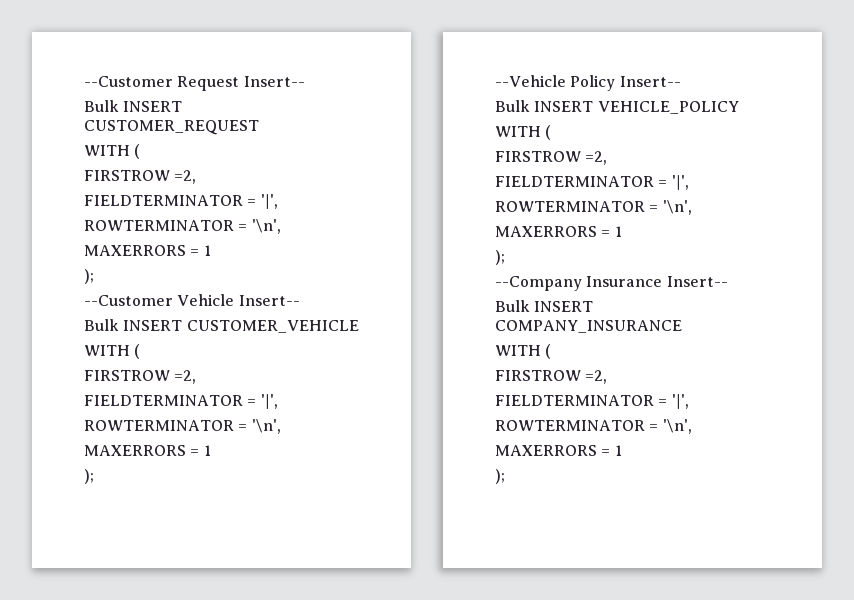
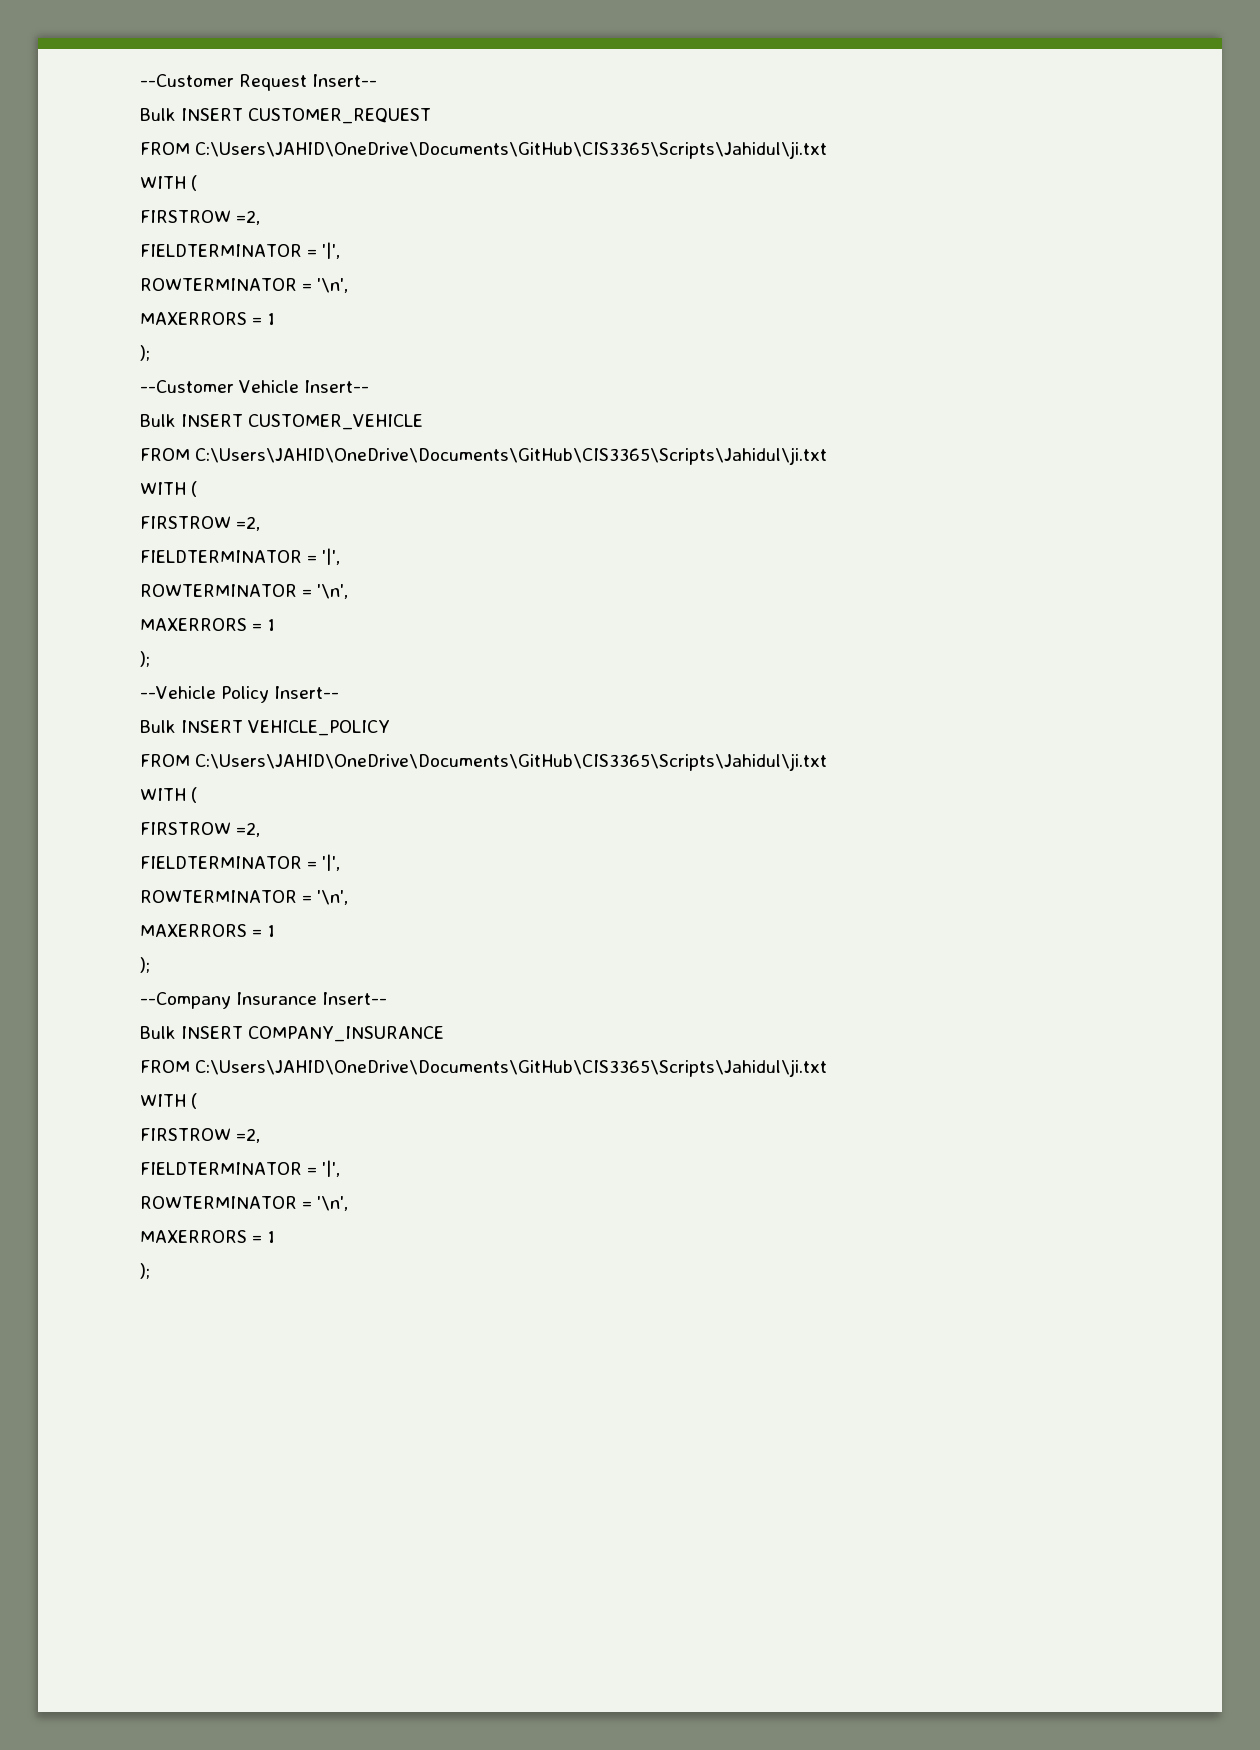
(259, 127) none -> [140,141,828,159] // FROM C:\Users\JAHID\OneDrive\Documents\GitHub\CIS3365\Scripts\Jahidul\ji.txt
(359, 326) none -> [140,447,828,465] // FROM C:\Users\JAHID\OneDrive\Documents\GitHub\CIS3365\Scripts\Jahidul\ji.txt
(739, 107) none -> [140,753,828,771] // FROM C:\Users\JAHID\OneDrive\Documents\GitHub\CIS3365\Scripts\Jahidul\ji.txt
(682, 326) none -> [140,1059,828,1077] // FROM C:\Users\JAHID\OneDrive\Documents\GitHub\CIS3365\Scripts\Jahidul\ji.txt

